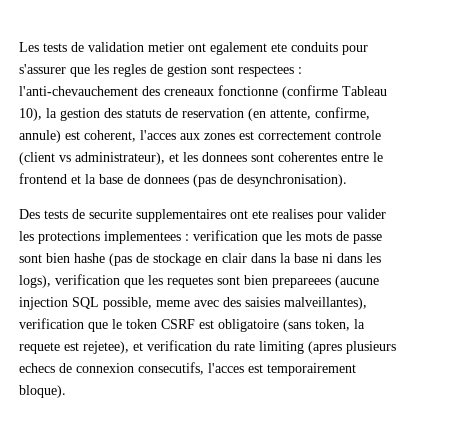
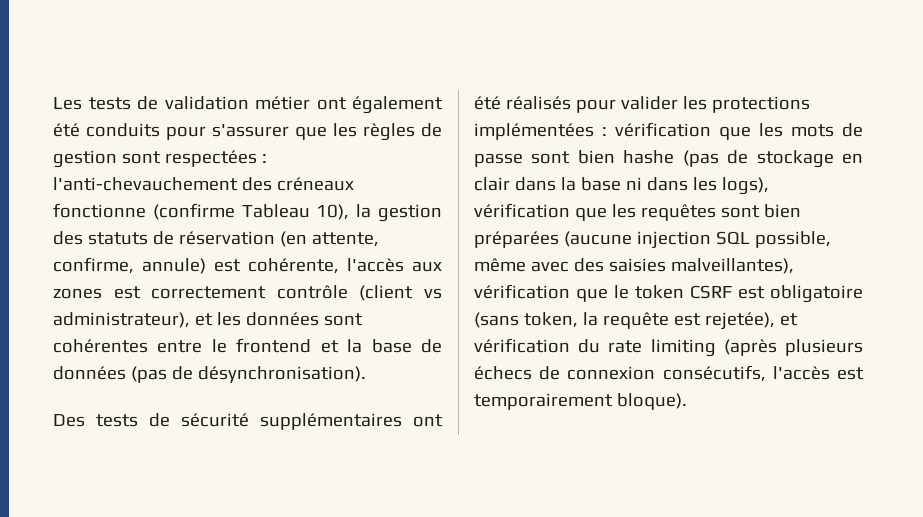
[148,42,287,55] metier ont egalement ete -> [255,96,443,114] [53,123,80,137] métier ont également été
[113,64,146,77] regles -> [363,123,415,141] règles
[238,65,294,77] respectees -> [164,150,257,167] respectées
[164,89,214,96] creneaux -> [276,177,354,191] créneaux
[182,108,244,118] reservation -> [178,231,275,245] réservation
[84,130,176,142] coherent, l'acces -> [248,258,404,274] cohérente, l'accès
[335,130,381,140] controle -> [276,285,348,299] contrôle
[202,152,337,162] donnees sont coherentes -> [245,312,363,326] [53,339,148,353] données sont cohérentes
[144,174,347,187] donnees (pas de desynchronisation). -> [53,366,366,383] données (pas de désynchronisation).
[89,209,313,222] securite supplementaires ont ete realises -> [181,413,443,430] [474,96,571,110] sécurité supplémentaires ont été réalisés
[104,230,258,244] implementees : verification -> [474,122,711,140] implémentées : vérification
[55,274,331,288] verification que les requetes sont bien prepareees -> [474,203,801,221] [474,231,559,248] vérification que les requêtes sont bien préparées
[156,300,190,307] meme -> [474,258,526,272] même
[19,318,84,329] verification -> [474,284,570,299] vérification
[19,340,396,354] [19,362,244,375] requete est rejetee), et verification du rate limiting (apres plusieurs echecs de connexion consecutifs, l'acces -> [602,312,798,330] [474,338,863,357] [474,365,830,382] requête est rejetée), et vérification du rate limiting (après plusieurs échecs de connexion consécutifs, l'accès

